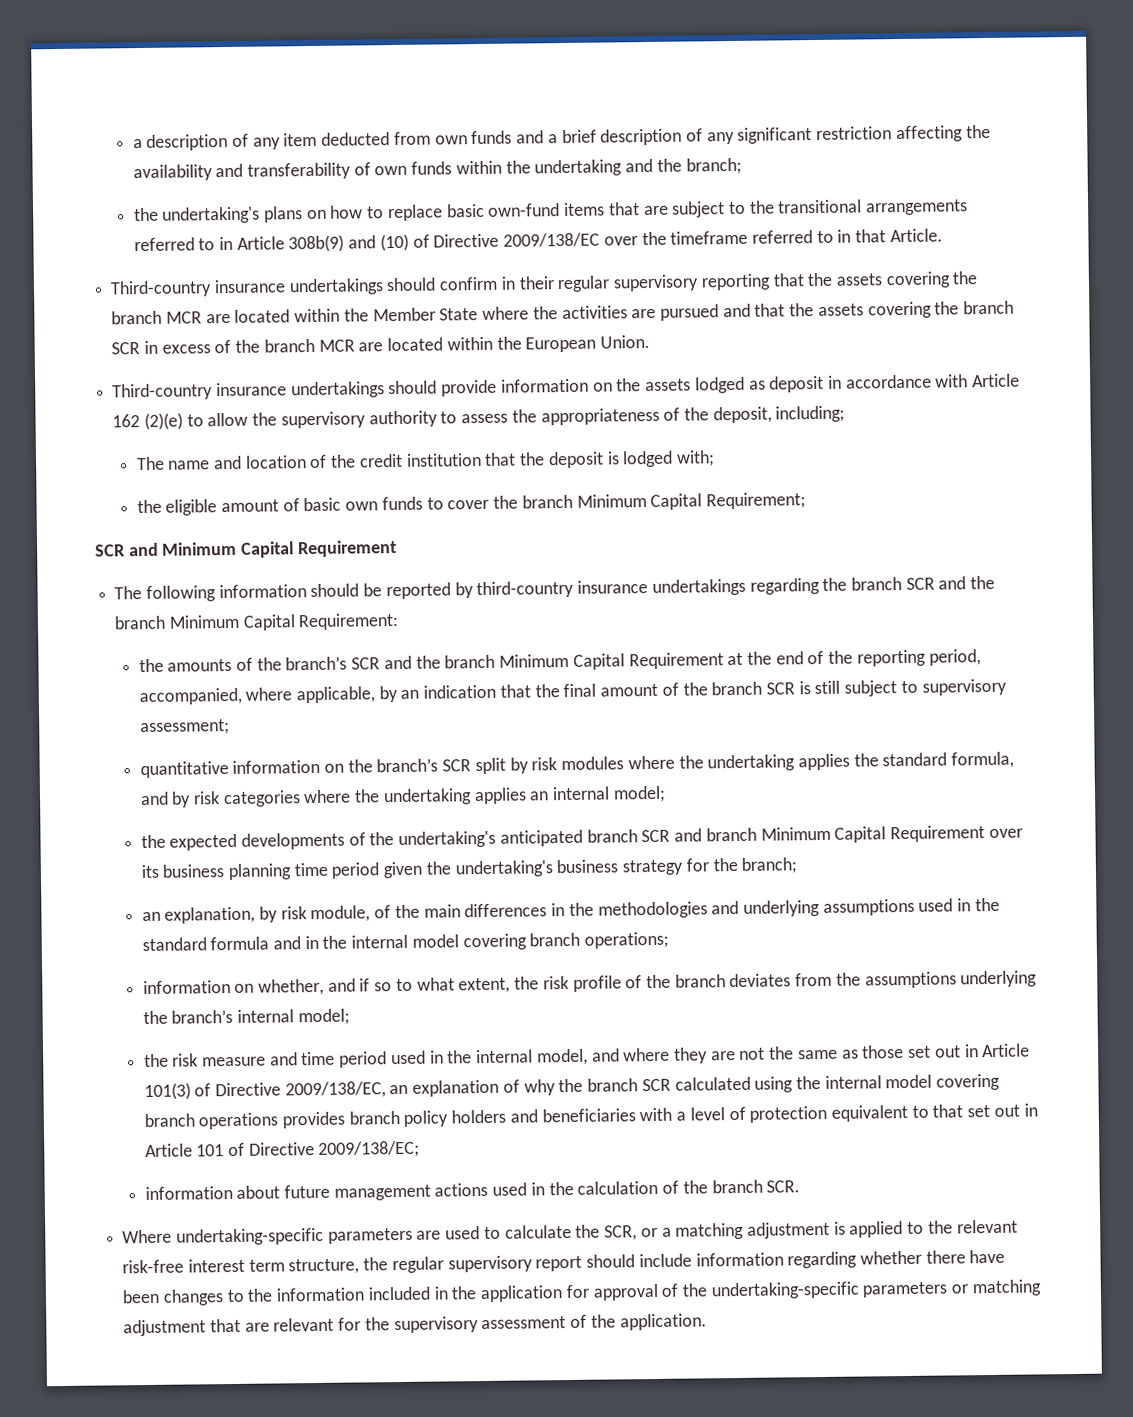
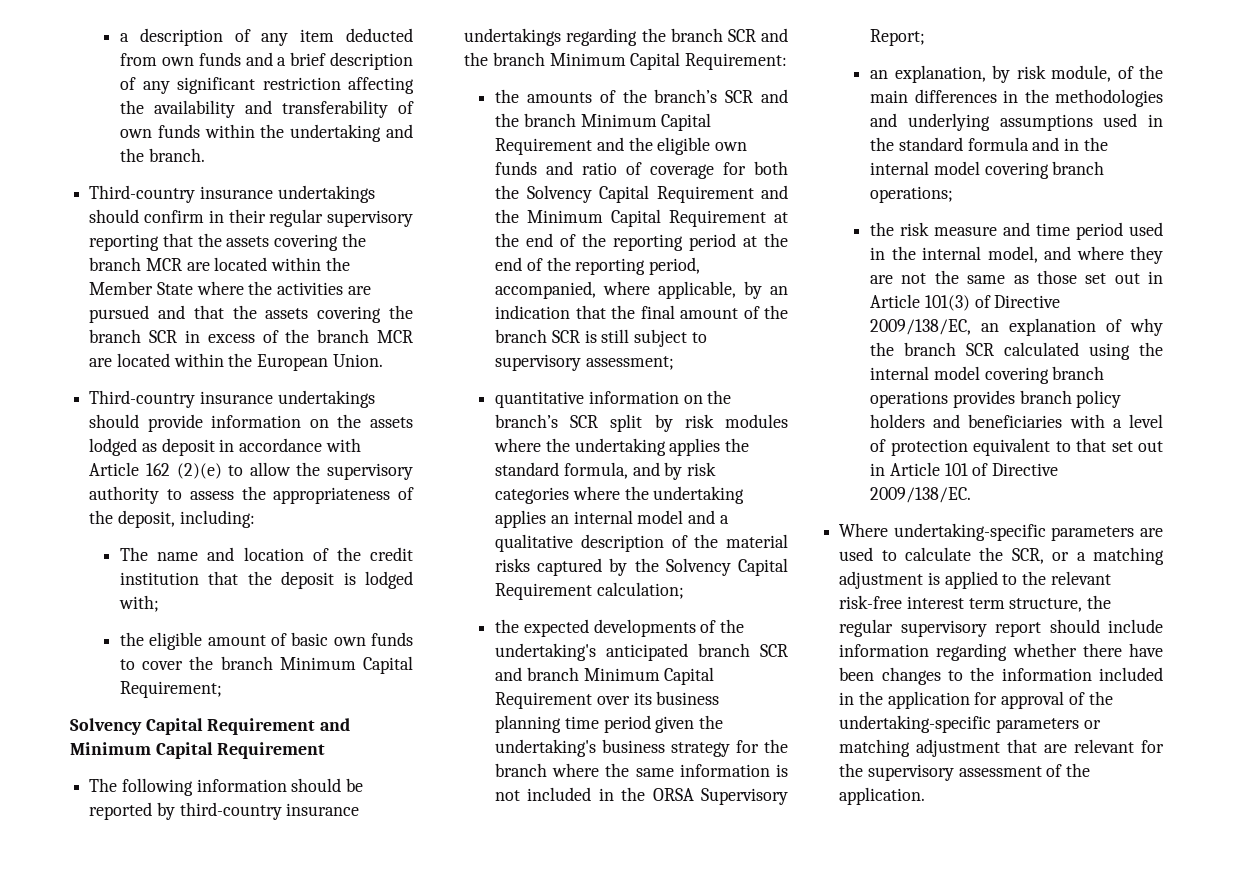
[685,157,742,175] [133,199,969,224] [133,228,943,253] branch; // the undertaking's plans on how to replace basic own-fund items that are subject to the transitional arrangements referred to in Article 308b(9) and (10) of Directive 2009/138/EC over the timeframe referred to in that Article. -> [148,148,205,162] branch.
[775,405,846,423] including; -> [179,510,255,528] including:
[95,544,125,557] SCR -> [70,718,316,735] Solvency Capital Requirement
(724, 661) none -> [596,137,747,155] [495,161,788,179] [495,185,788,203] [495,209,788,227] [495,233,737,251] and the eligible own funds and ratio of coverage for both the Solvency Capital Requirement and the Minimum Capital Requirement at the end of the reporting period
[612,785,666,803] model; -> [637,510,729,524] [495,534,788,552] [495,558,788,576] [495,582,684,600] model and a qualitative description of the material risks captured by the Solvency Capital Requirement calculation;
[741,857,798,874] branch; -> [495,763,788,777] [495,787,788,805] [870,29,926,46] branch where the same information is not included in the ORSA Supervisory Report;
[142,970,1038,996] [142,1008,350,1026] // information on whether, and if so to what extent, the risk profile of the branch deviates from the assumptions underlying the branch’s internal model; -> (954, 194) none
[318,1140,421,1158] [144,1179,801,1201] 2009/138/EC; // information about future management actions used in the calculation of the branch SCR. -> [870,487,972,503] 2009/138/EC.

